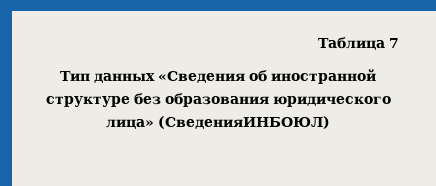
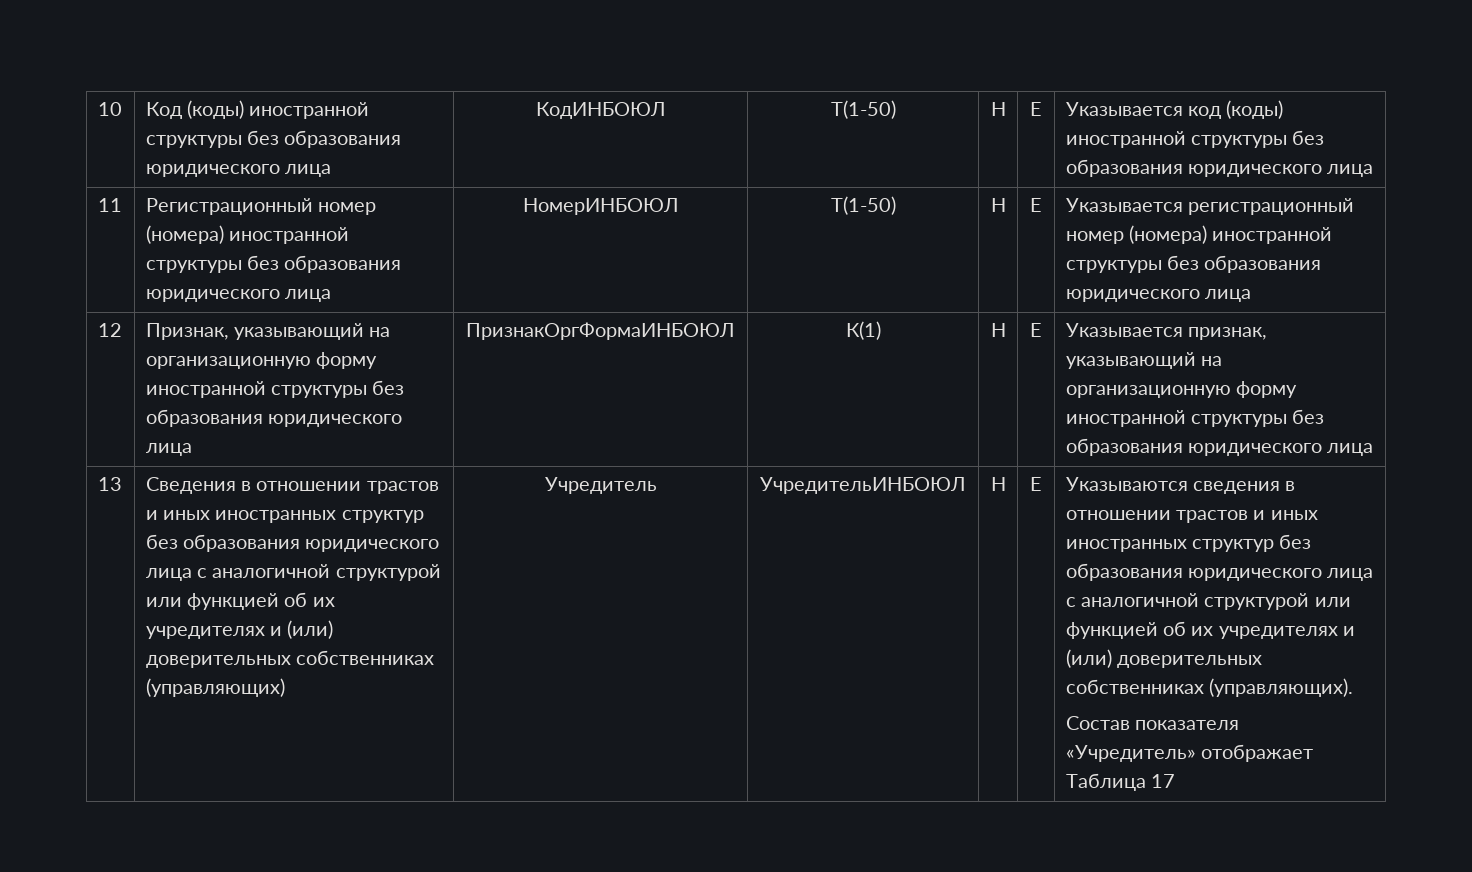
[318,37,399,50] [60,69,376,84] [45,93,391,107] [106,116,330,129] Таблица 7 // Тип данных «Сведения об иностранной структуре без образования юридического лица» (СведенияИНБОЮЛ) -> [97,102,122,116] [145,100,370,119] [145,130,402,148] [145,164,332,177] [535,102,666,119] [830,100,896,119] [990,102,1006,116] [1030,102,1042,116] [1065,100,1284,119] [1065,130,1325,148] [1065,159,1374,177] [97,198,122,212] [145,198,377,215] [145,225,350,244] [145,255,402,273] [145,289,332,302] [522,198,679,215] [830,196,896,215] [990,198,1006,212] [1030,198,1042,212] [1065,198,1355,215] [1065,225,1333,244] [1065,255,1322,273] [1065,289,1252,302] [97,323,122,337] [145,323,391,340] [145,352,378,369] [145,380,405,398] [145,409,403,427] [145,443,192,456] [466,322,735,340] [845,321,881,340] [990,323,1006,337] [1030,323,1042,337] [1065,323,1268,340] [1065,352,1223,369] [1065,381,1298,398] [1065,409,1325,427] [1065,438,1374,456] [97,477,122,491] [145,477,439,494] [145,510,424,523] [145,534,440,552] [145,564,441,581] [145,592,335,610] [145,620,334,639] [145,650,435,668] [145,678,285,697] [544,477,657,494] [760,477,966,494] [990,477,1006,491] [1030,477,1042,491] [1065,477,1296,494] [1065,510,1318,523] [1065,534,1312,552] [1065,563,1374,581] [1065,593,1351,610] [1065,621,1355,639] [1065,649,1263,668] [1065,678,1354,697] [1065,716,1240,730] [1065,744,1314,762] [1065,773,1176,791] 10 | Код (коды) иностранной структуры без образования юридического лица | КодИНБОЮЛ | Т(1-50) | Н | Е | Указывается код (коды) иностранной структуры без образования юридического лица // 11 | Регистрационный номер (номера) иностранной структуры без образования юридического лица | НомерИНБОЮЛ | Т(1-50) | Н | Е | Указывается регистрационный номер (номера) иностранной структуры без образования юридического лица // 12 | Признак, указывающий на организационную форму иностранной структуры без образования юридического лица | ПризнакОргФормаИНБОЮЛ | К(1) | Н | Е | Указывается признак, указывающий на организационную форму иностранной структуры без образования юридического лица // 13 | Сведения в отношении трастов и иных иностранных структур без образования юридического лица с аналогичной структурой или функцией об их учредителях и (или) доверительных собственниках (управляющих) | Учредитель | УчредительИНБОЮЛ | Н | Е | Указываются сведения в отношении трастов и иных иностранных структур без образования юридического лица с аналогичной структурой или функцией об их учредителях и (или) доверительных собственниках (управляющих). // Состав показателя «Учредитель» отображает Таблица 17

